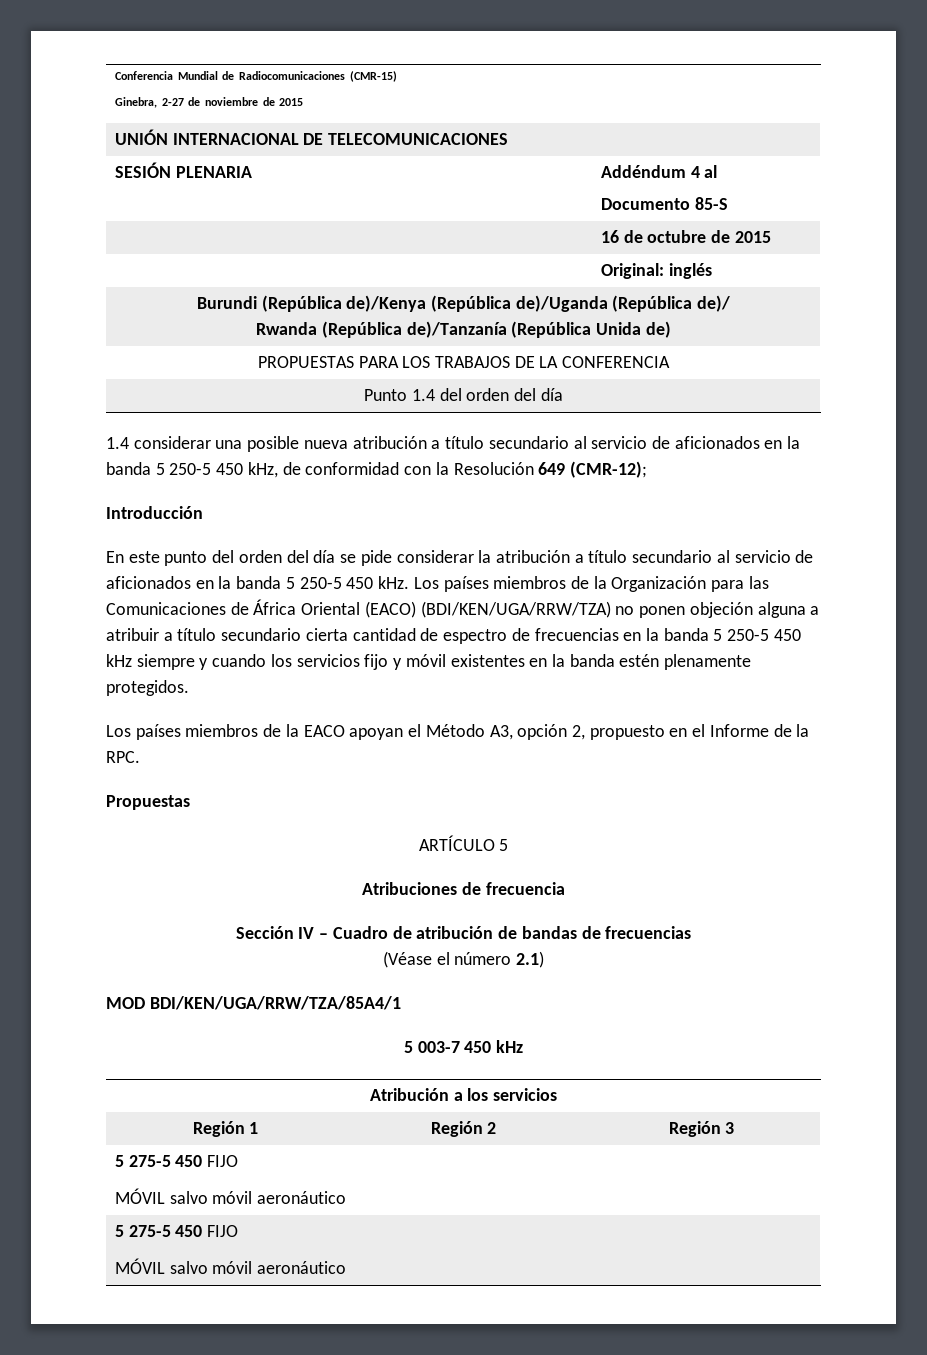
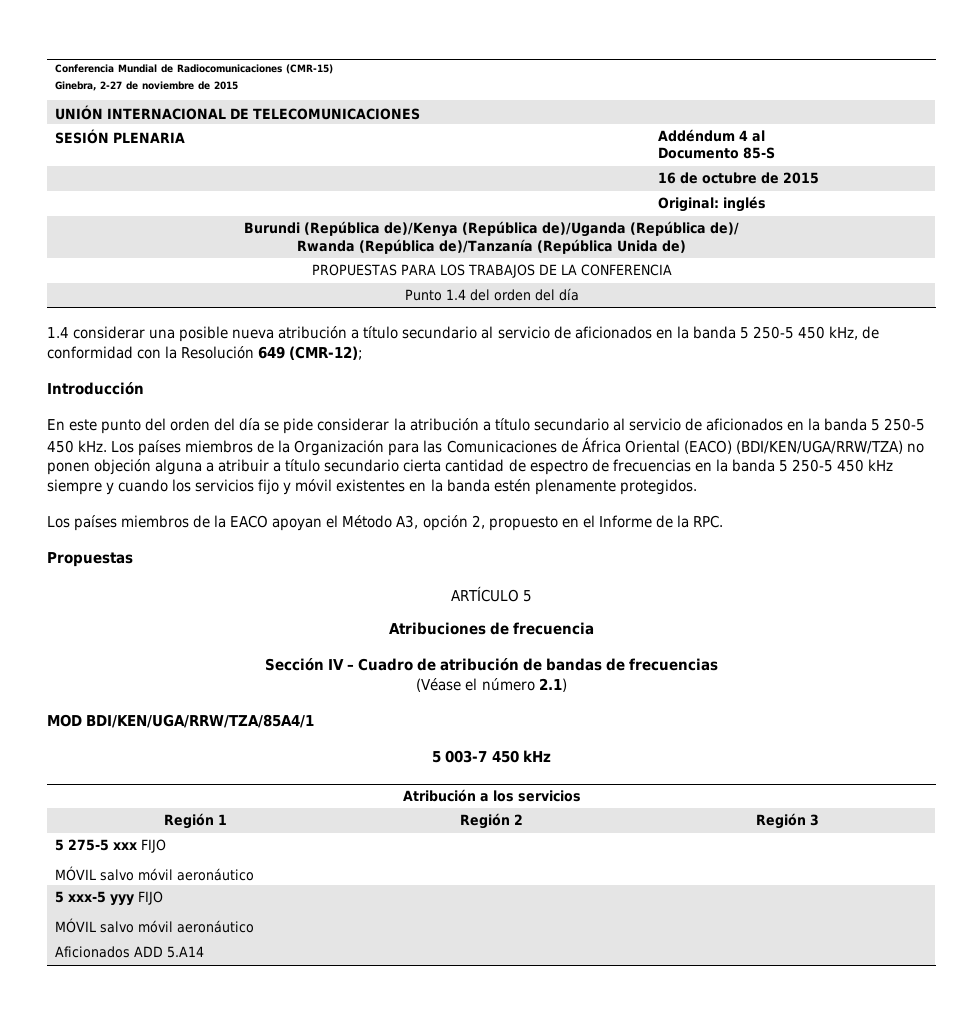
[175,1155,203,1167] 450 -> [112,842,137,850] xxx
[128,1225,239,1237] [114,1258,347,1274] 275-5 450 FIJO // MÓVIL salvo móvil aeronáutico -> [67,891,163,906] [54,918,254,933] [54,946,204,958] xxx-5 yyy FIJO // MÓVIL salvo móvil aeronáutico // Aficionados ADD 5.A14

